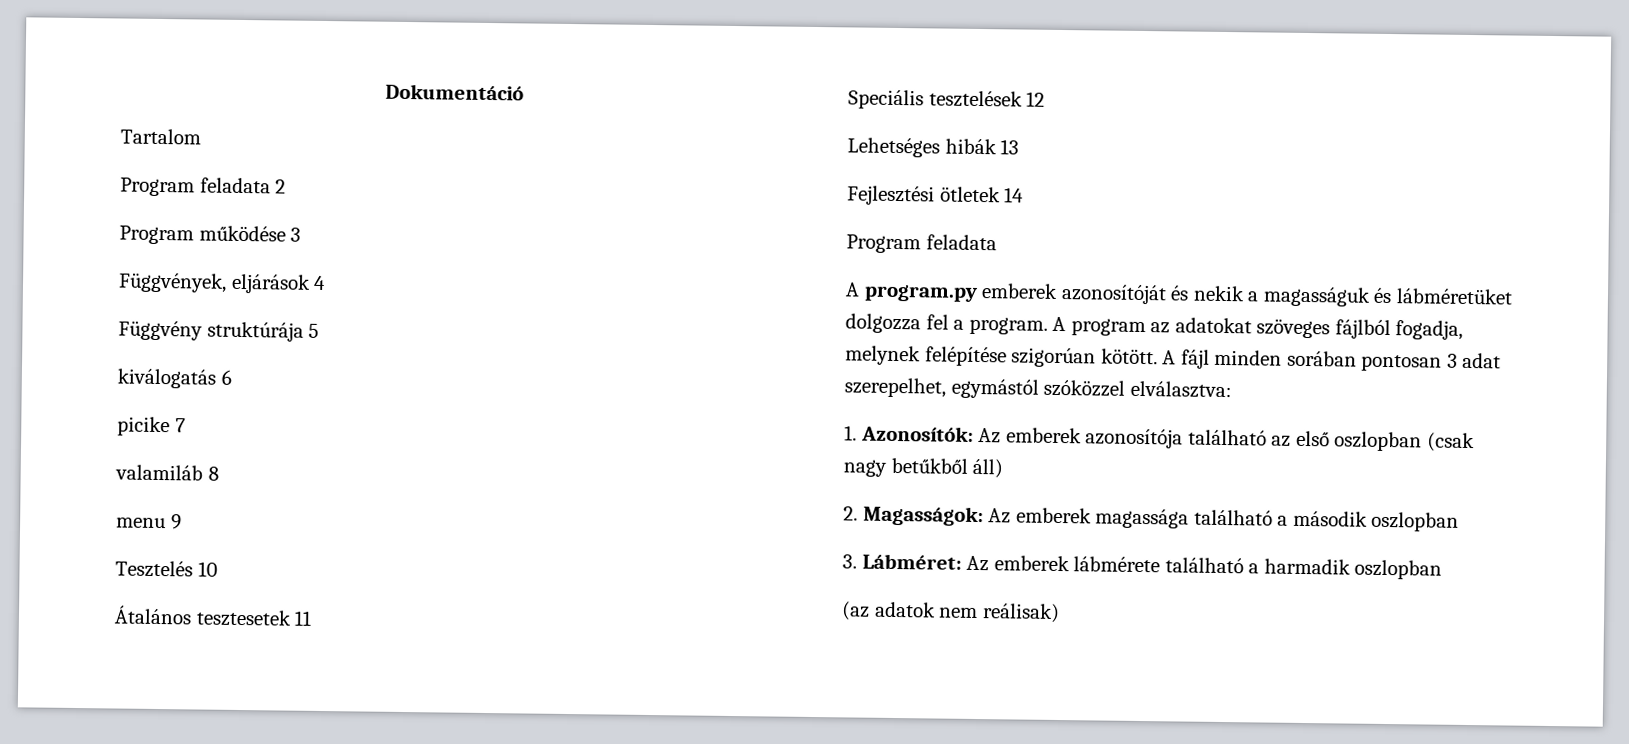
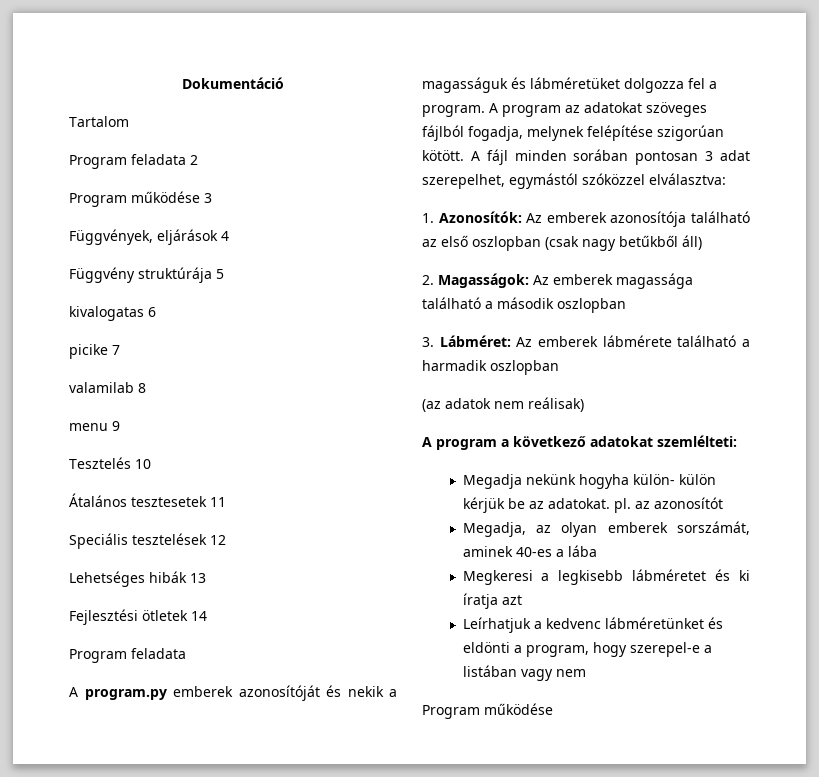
[117,368,216,389] kiválogatás -> [69,306,144,321] kivalogatas
[115,464,203,481] valamiláb -> [69,382,134,393] valamilab
(1060, 613) none -> [422,435,737,450] [462,474,716,489] [462,497,723,513] [462,521,750,537] [462,545,597,557] [462,569,750,585] [462,593,522,609] [462,617,723,633] [462,642,712,657] [462,665,586,681] [422,703,553,719] // A program a következő adatokat szemlélteti: // Megadja nekünk hogyha külön- külön kérjük be az adatokat. pl. az azonosítót // Megadja, az olyan emberek sorszámát, aminek 40-es a lába // Megkeresi a legkisebb lábméretet és ki íratja azt // Leírhatjuk a kedvenc lábméretünket és eldönti a program, hogy szerepel-e a listában vagy nem // Program működése

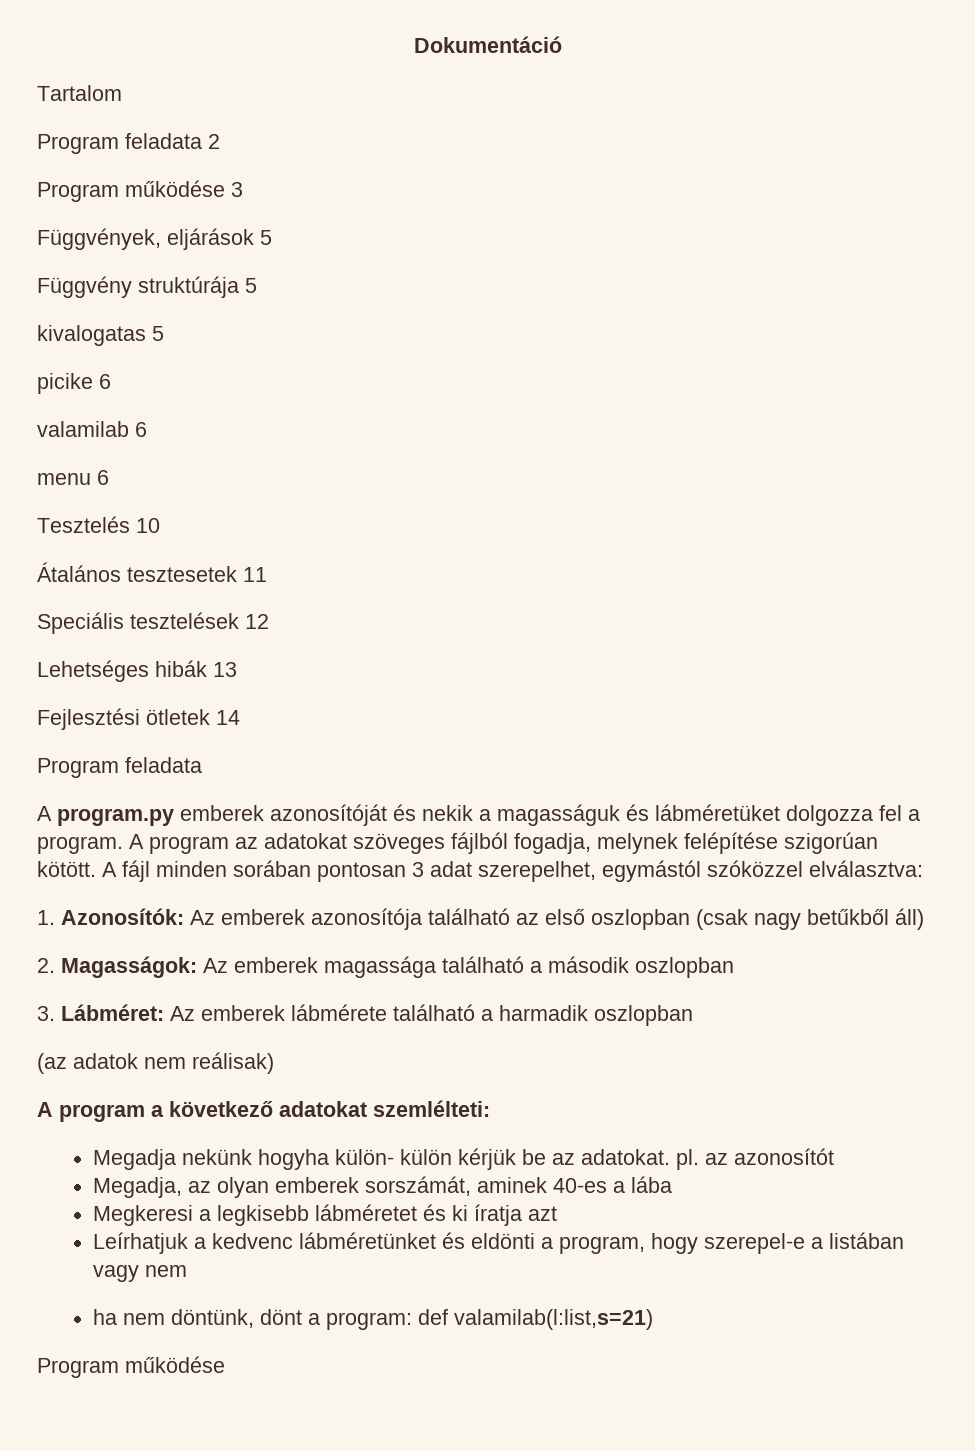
[221,231,229,241] 4 -> [260,230,272,245] 5
[148,307,156,317] [69,344,120,359] 6 // picike 7 -> [152,326,164,341] [37,373,111,394] 5 // picike 6
[138,383,146,393] 8 -> [135,422,147,437] 6
[112,421,120,431] 9 -> [97,470,109,485] 6
(586, 673) none -> [93,1309,654,1330] // ha nem döntünk, dönt a program: def valamilab(l:list,s=21)

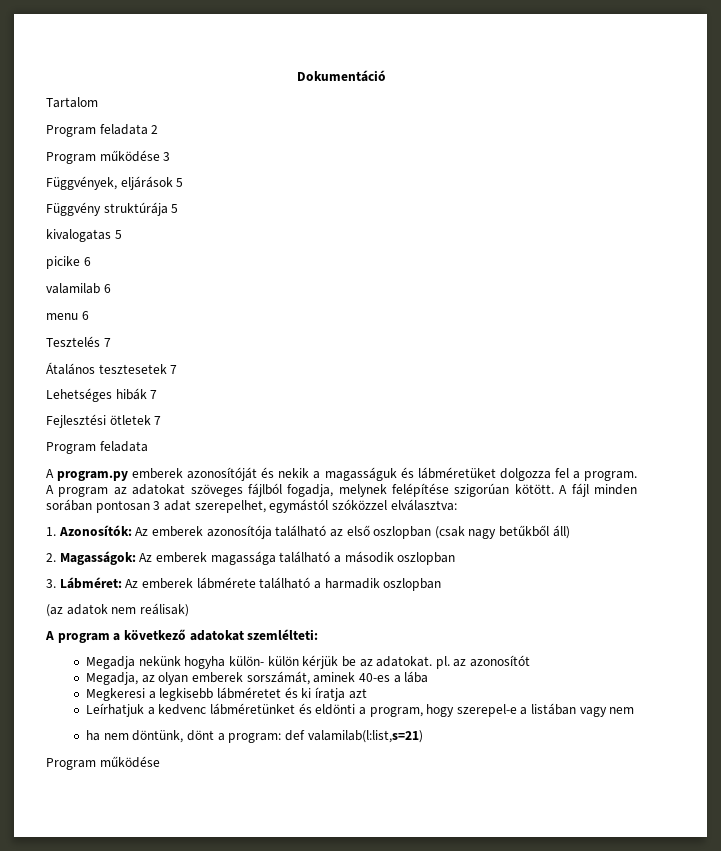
[136,518,160,533] 10 -> [103,338,111,347] 7
[243,567,267,582] [37,612,269,634] 11 // Speciális tesztelések 12 -> [170,365,178,374] 7
[213,662,237,677] 13 -> [150,390,158,399] 7
[216,710,240,725] 14 -> [154,416,162,425] 7

